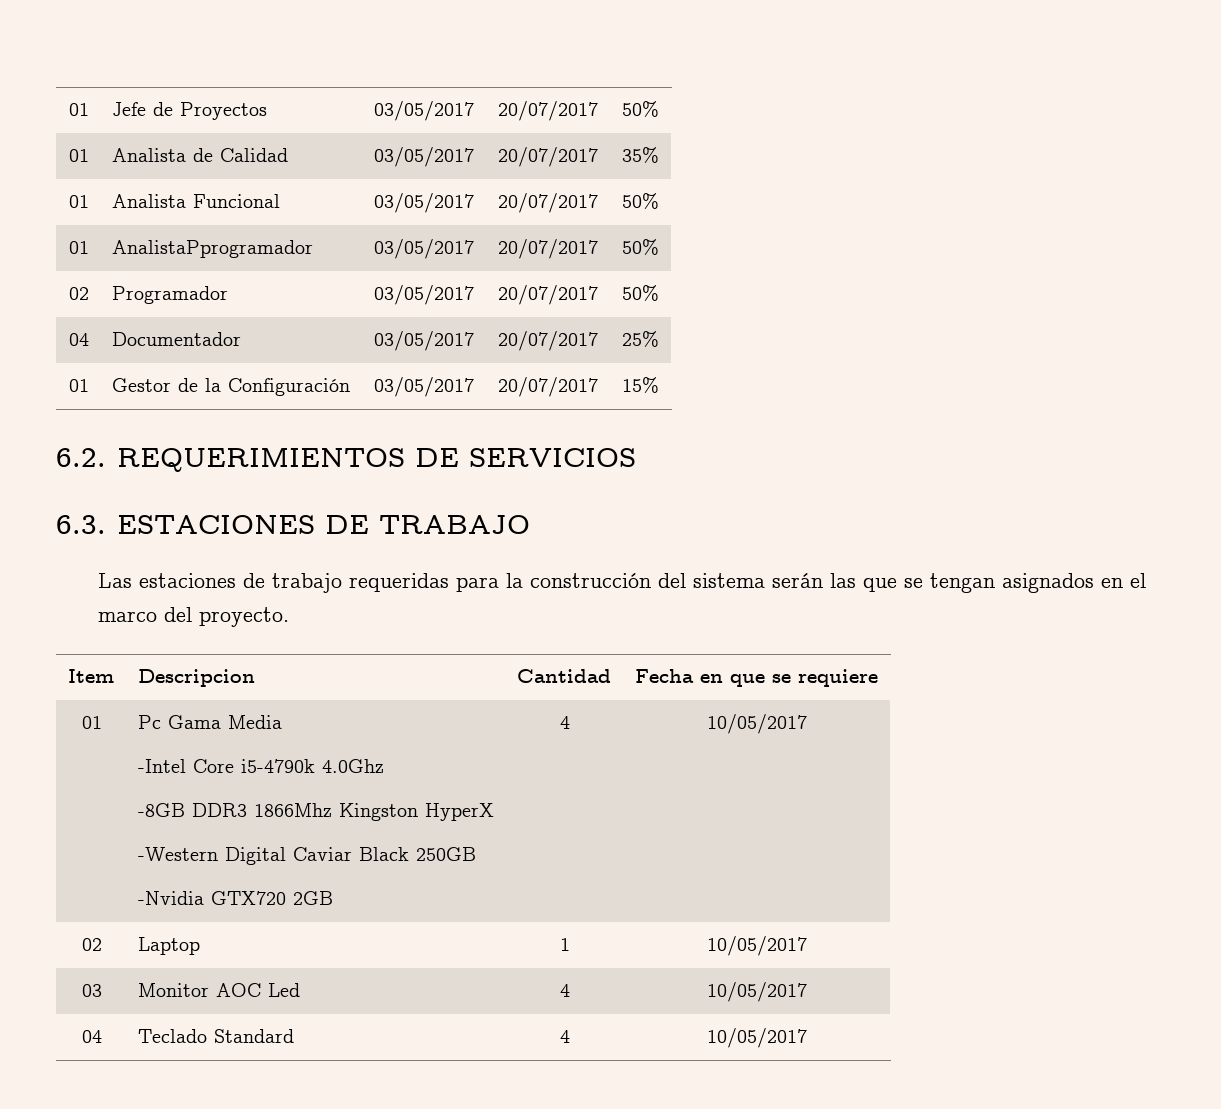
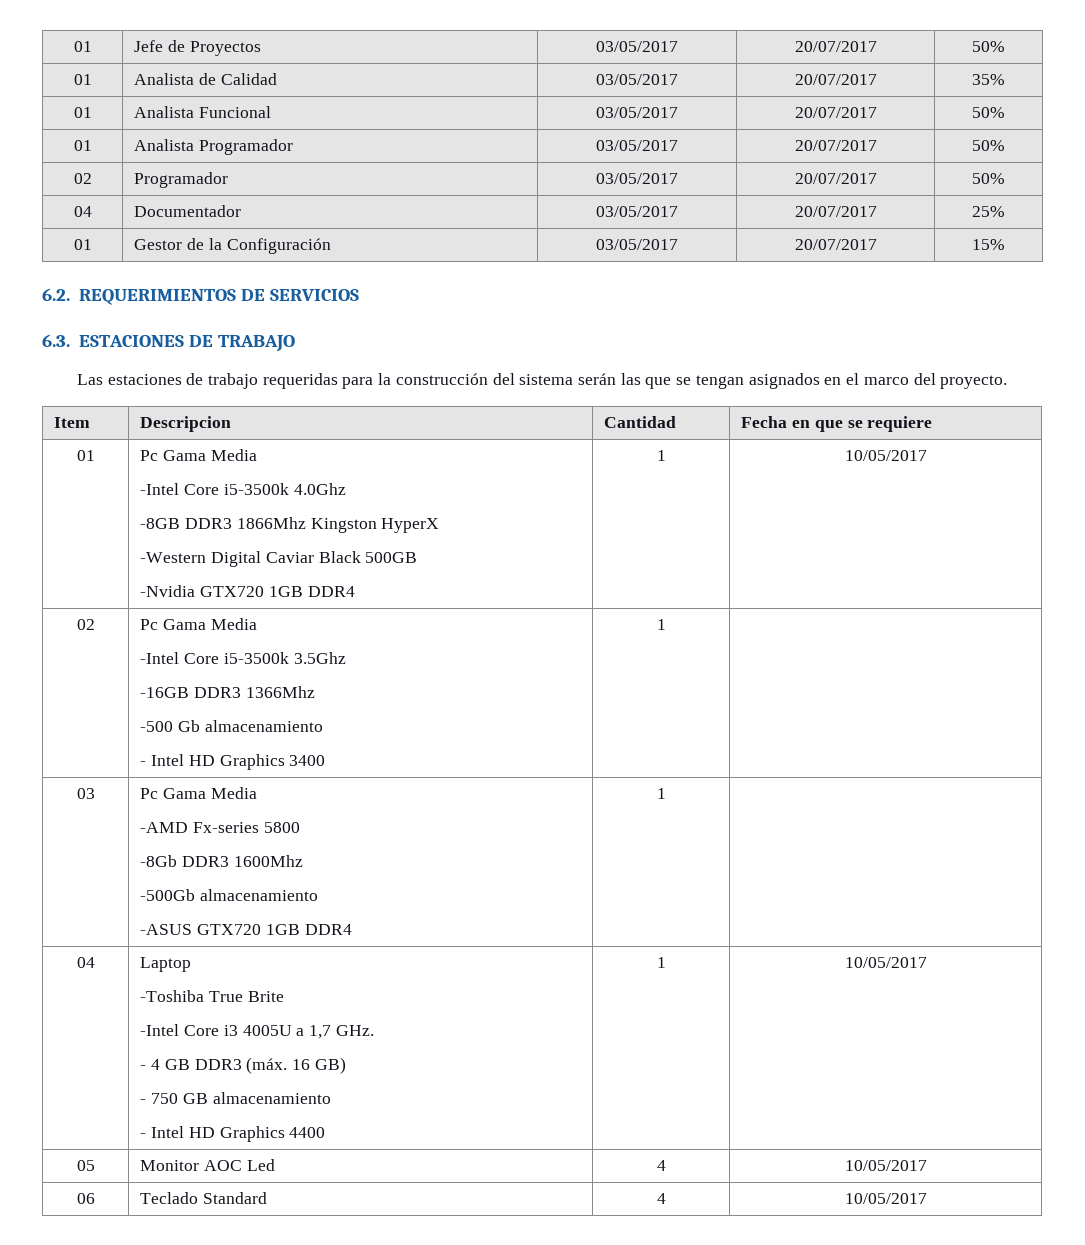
[111,240,313,258] AnalistaPprogramador -> [134,139,294,155] Analista Programador
[240,759,315,773] i5-4790k -> [223,483,289,495] i5-3500k
[415,847,476,861] 250GB -> [365,552,418,563] 500GB
[292,891,333,905] [559,716,570,729] 2GB | 4 -> [268,586,355,597] [656,450,666,461] 1GB DDR4 | 1
[137,937,200,955] [559,938,570,951] [707,936,807,956] [81,984,102,997] Laptop | 1 | 10/05/2017 // 03 -> [140,618,257,630] [140,652,346,664] [140,686,315,698] [140,720,323,732] [140,754,326,770] [656,619,666,630] [76,788,95,799] [140,787,257,799] [140,822,300,833] [140,855,303,867] [140,889,319,901] [140,924,352,935] [656,788,666,799] [76,957,95,968] [140,957,192,972] [140,990,284,1002] [140,1024,374,1039] [140,1057,346,1074] [140,1092,331,1104] [140,1126,326,1142] [656,957,666,968] [844,957,927,968] [76,1160,95,1171] Pc Gama Media // -Intel Core i5-3500k 3.5Ghz // -16GB DDR3 1366Mhz // -500 Gb almacenamiento // - Intel HD Graphics 3400 | 1 | // 03 | Pc Gama Media // -AMD Fx-series 5800 // -8Gb DDR3 1600Mhz // -500Gb almacenamiento // -ASUS GTX720 1GB DDR4 | 1 | // 04 | Laptop // -Toshiba True Brite // -Intel Core i3 4005U a 1,7 GHz. // - 4 GB DDR3 (máx. 16 GB) // - 750 GB almacenamiento // - Intel HD Graphics 4400 | 1 | 10/05/2017 // 05
[81,1030,102,1043] 04 -> [76,1193,95,1204] 06

